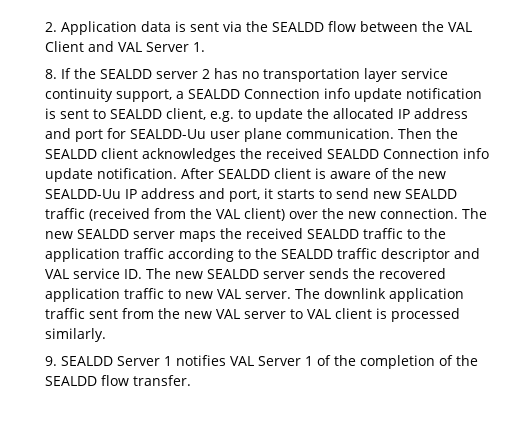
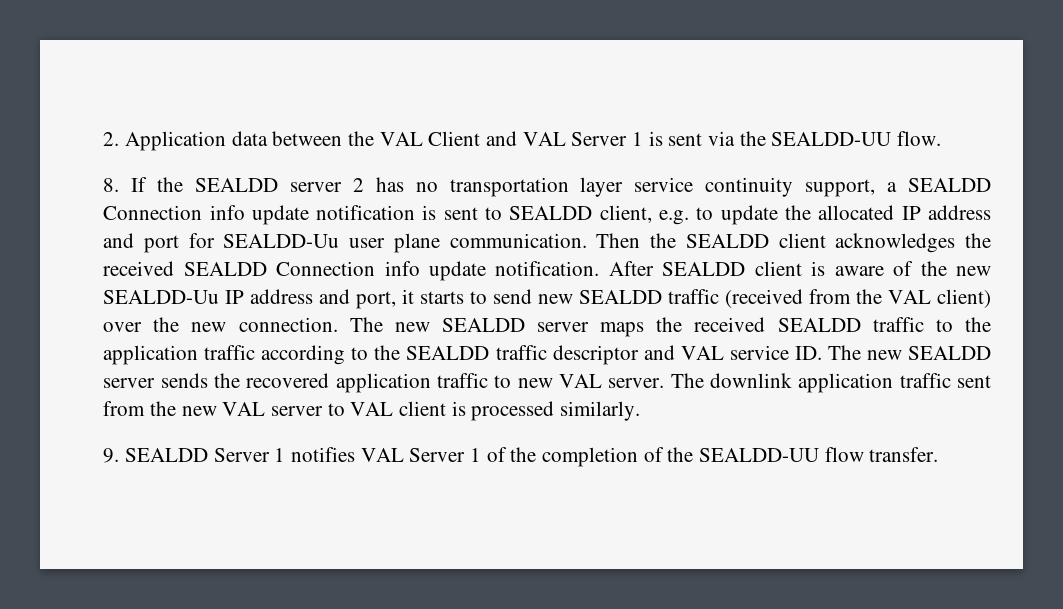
[175,21,357,32] is sent via the SEALDD flow -> (268, 138) none
[193,42,206,52] 1. -> [631,131,941,146] 1 is sent via the SEALDD-UU flow.
[45,376,98,386] SEALDD -> [698,448,819,462] SEALDD-UU

